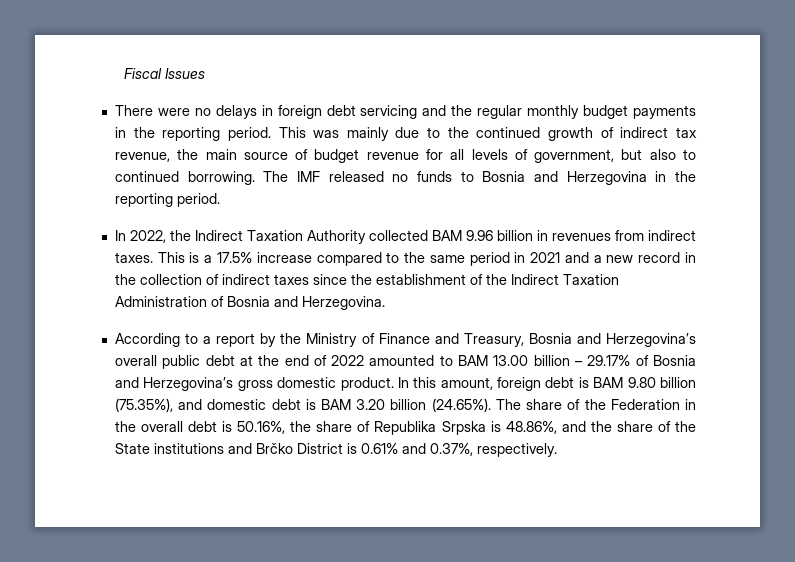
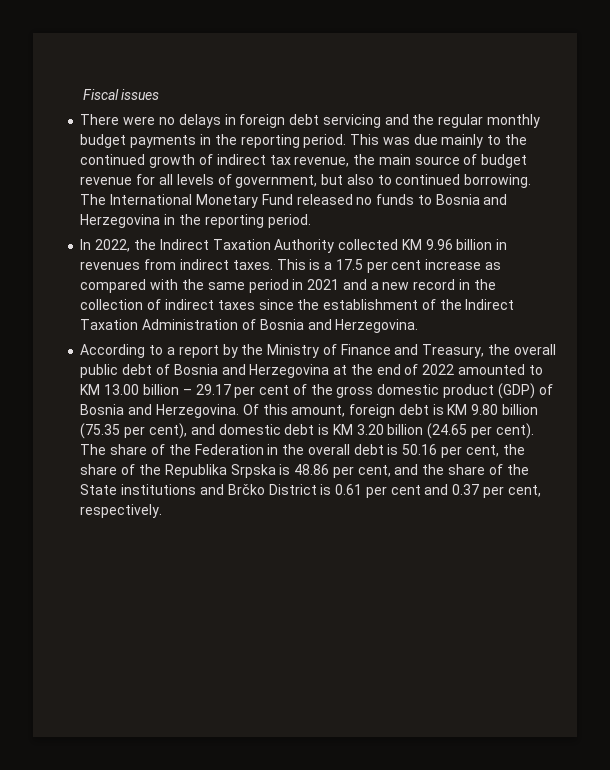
[164,68,205,79] Issues -> [121,89,160,100] issues
[346,127,420,141] mainly due -> [413,134,484,148] due mainly
[296,171,320,182] IMF -> [110,194,293,208] International Monetary Fund
[431,230,462,241] BAM -> [401,239,422,250] KM
[217,252,400,266] 17.5% increase compared to -> [335,259,501,273] [80,279,179,293] 17.5 per cent increase as compared with
[528,333,696,347] [114,355,235,369] Bosnia and Herzegovina’s overall public debt -> [487,344,556,355] [80,364,330,378] the overall public debt of Bosnia and Herzegovina
[458,355,489,366] BAM -> [80,384,101,395] KM
[587,355,696,366] [114,377,409,391] 29.17% of Bosnia and Herzegovina’s gross domestic product. In -> [195,383,553,399] [80,404,259,418] 29.17 per cent of the gross domestic product (GDP) of Bosnia and Herzegovina. Of
[593,377,624,388] BAM -> [447,404,468,415] KM
[114,398,173,412] (75.35%), -> [80,423,187,439] (75.35 per cent),
[321,399,352,410] BAM -> [332,424,353,435] KM
[431,398,491,412] (24.65%). -> [427,423,534,439] (24.65 per cent).
[237,421,371,434] 50.16%, the share of -> [402,444,525,458] [80,464,161,475] 50.16 per cent, the share of the
[505,421,557,434] 48.86%, -> [294,464,391,478] 48.86 per cent,
[360,443,473,456] 0.61% and 0.37%, -> [335,484,541,498] 0.61 per cent and 0.37 per cent,

